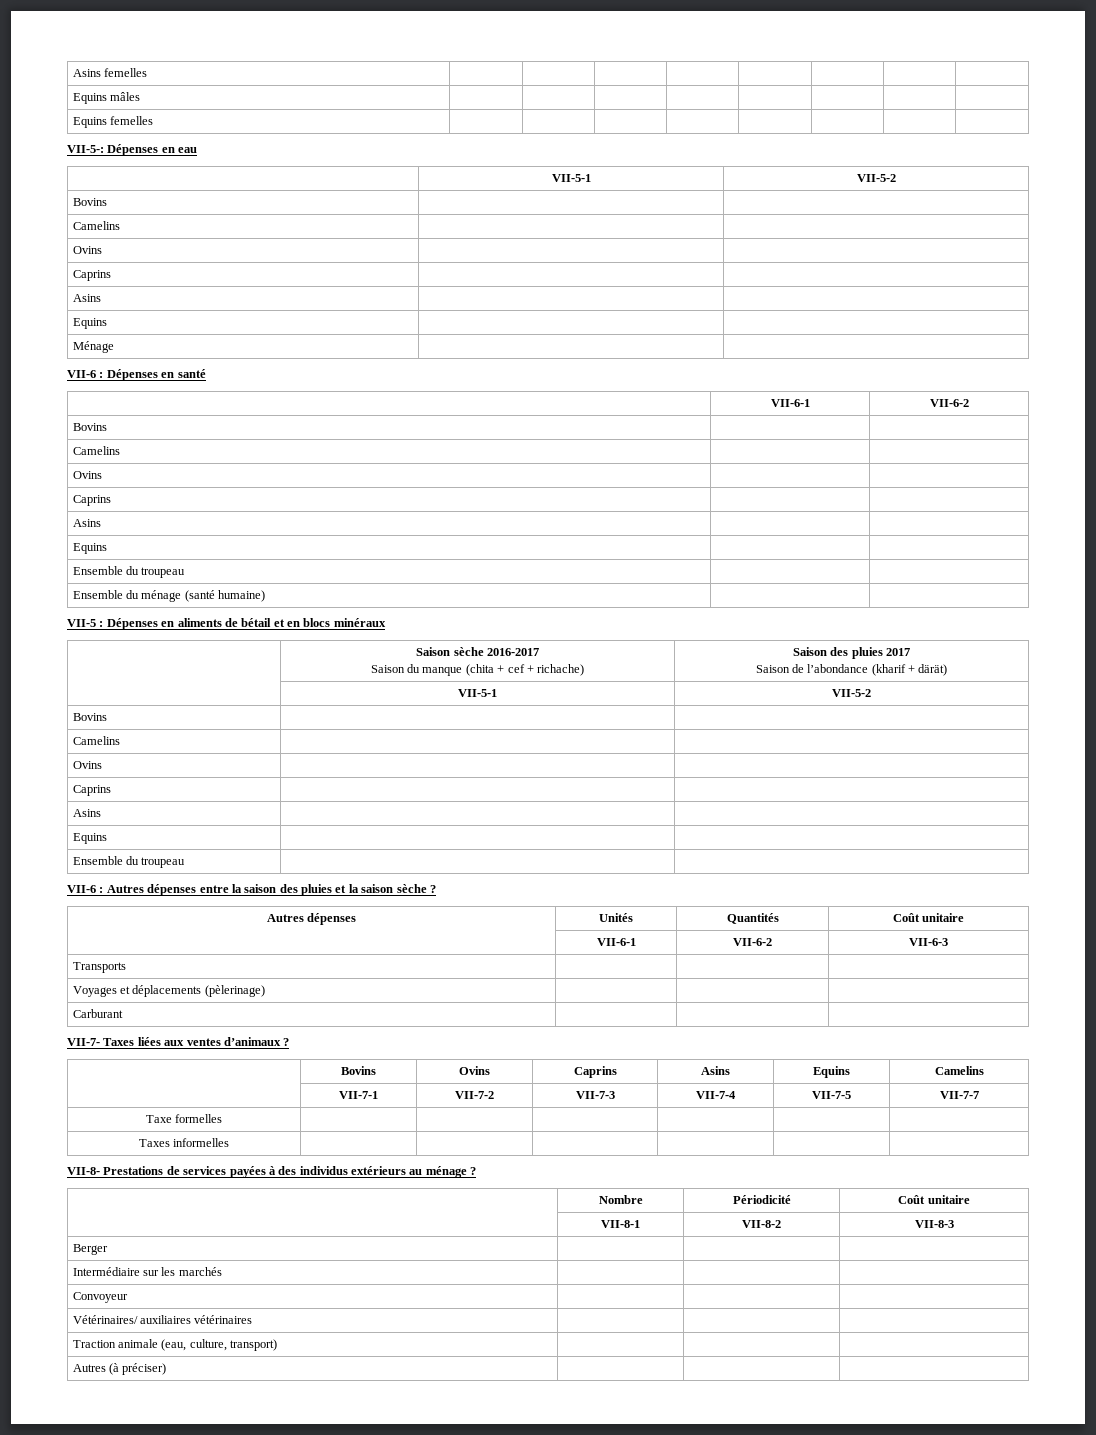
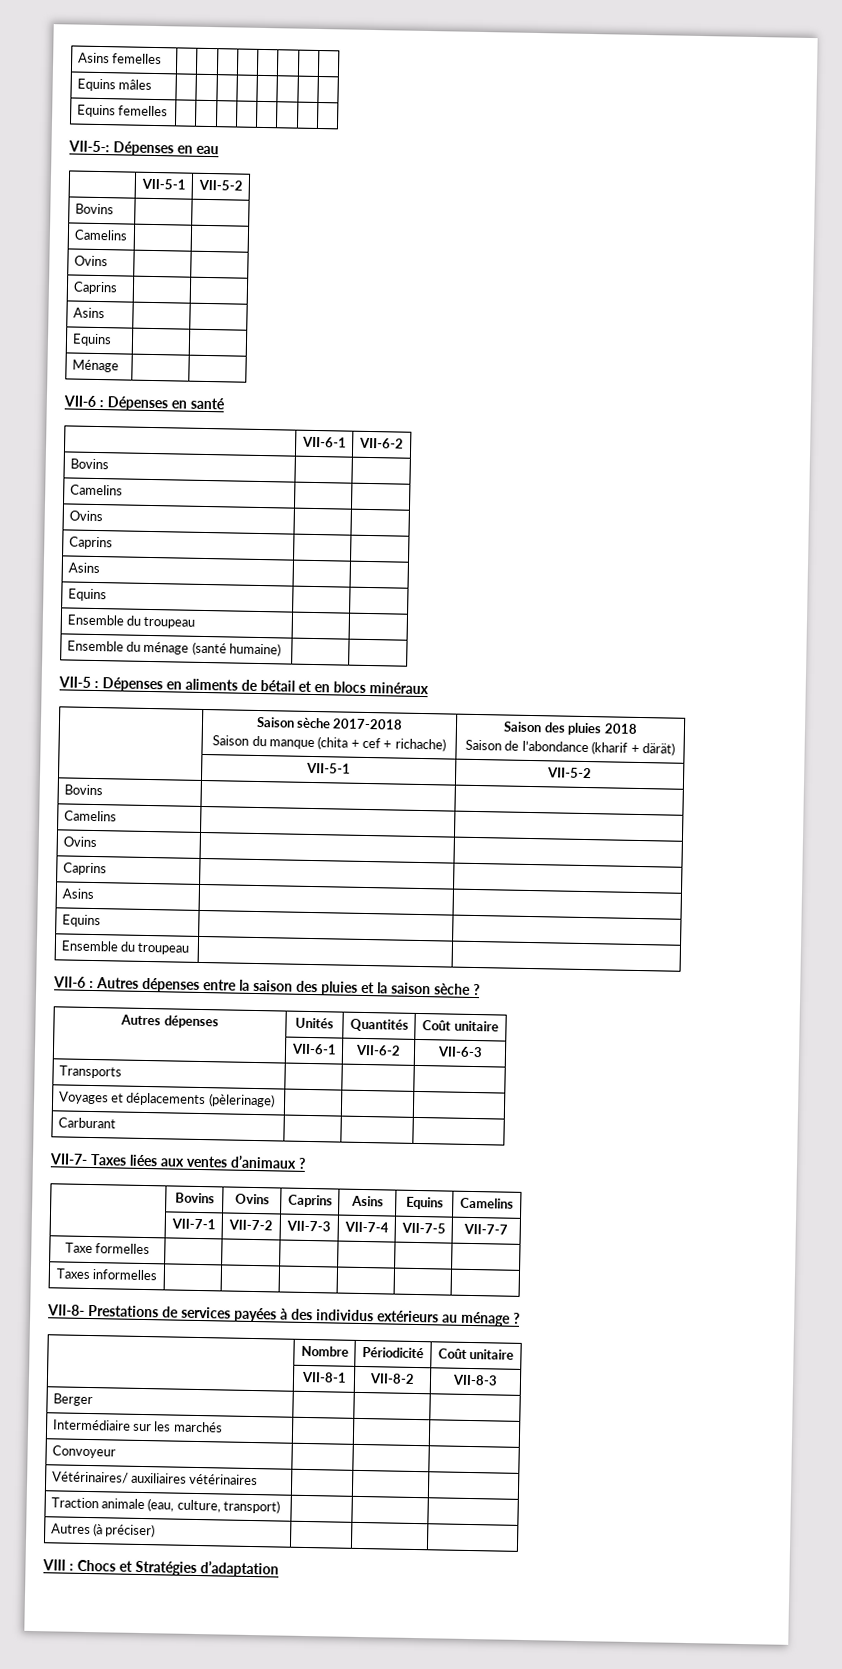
[486,648,539,656] 2016-2017 -> [332,718,404,730] 2017-2018
[886,648,911,656] 2017 -> [603,723,638,734] 2018
(167, 1369) none -> [42,1559,279,1578] // VIII : Chocs et Stratégies d’adaptation

